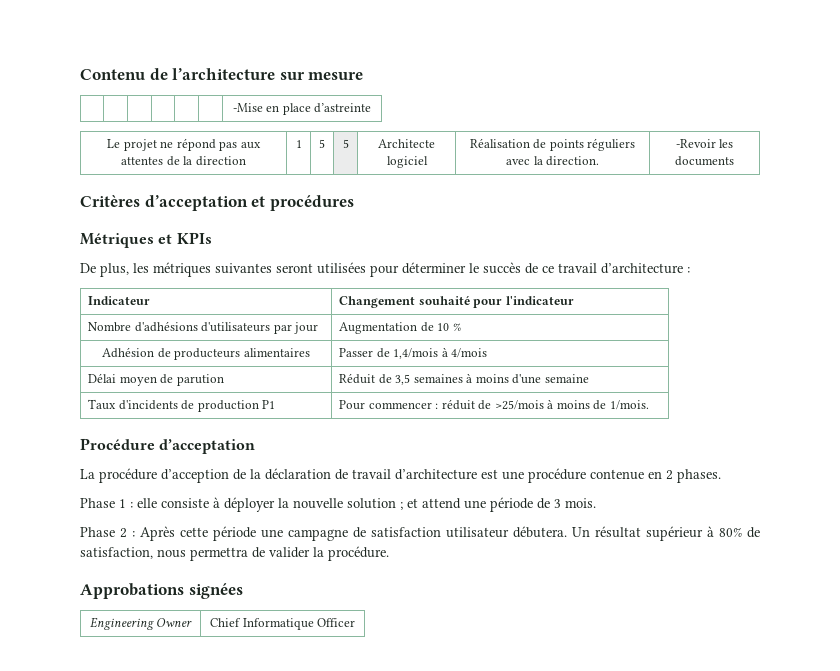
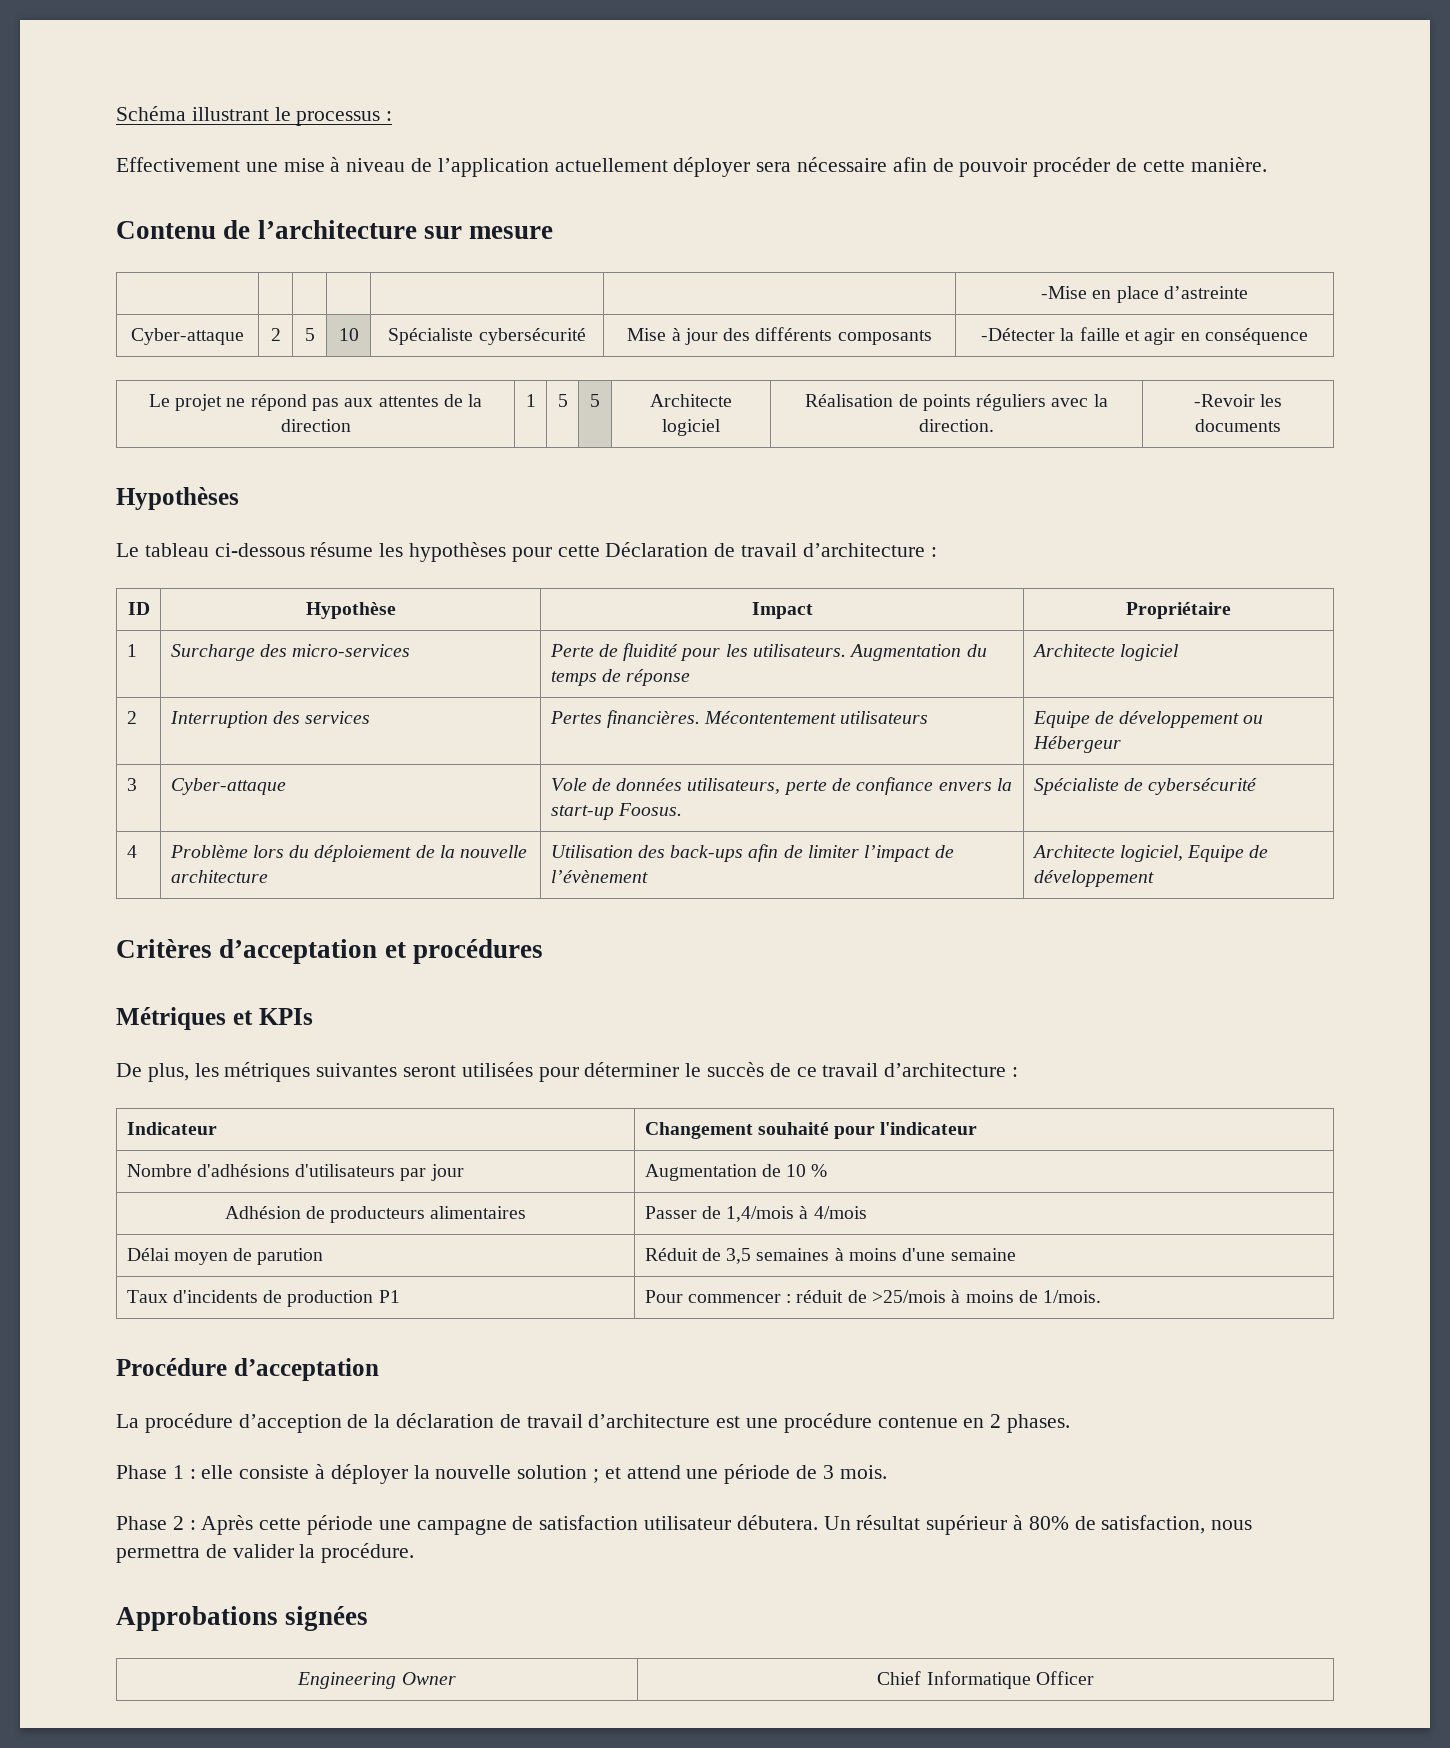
(80, 74) none -> [116,106,393,126] [116,157,1267,177] Schéma illustrant le processus : // Effectivement une mise à niveau de l’application actuellement déployer sera nécessaire afin de pouvoir procéder de cette manière. //
(372, 108) none -> [131,328,244,345] [270,328,281,341] [304,328,315,341] [338,328,359,341] [388,328,586,345] [627,327,932,345] [981,327,1308,345] // Cyber-attaque | 2 | 5 | 10 | Spécialiste cybersécurité | Mise à jour des différents composants | -Détecter la faille et agir en conséquence
(734, 161) none -> [116,487,239,510] [116,542,937,562] [127,602,150,615] [305,602,396,619] [751,602,813,619] [1126,602,1231,619] [126,644,137,657] [170,644,411,661] [549,643,987,661] [550,669,691,686] [1031,644,1178,661] [126,711,137,724] [169,711,371,728] [549,710,929,728] [1032,711,1264,728] [1032,736,1121,753] [126,778,137,791] [170,778,286,795] [550,777,1012,795] [550,803,682,820] [1033,778,1258,795] [126,845,137,858] [169,845,528,862] [170,870,268,883] [550,844,954,862] [550,870,648,883] [1031,845,1269,862] [1033,870,1154,887] // Hypothèses // Le tableau ci-dessous résume les hypothèses pour cette Déclaration de travail d’architecture : // ID | Hypothèse | Impact | Propriétaire // 1 | Surcharge des micro-services | Perte de fluidité pour les utilisateurs. Augmentation du temps de réponse | Architecte logiciel // 2 | Interruption des services | Pertes financières. Mécontentement utilisateurs | Equipe de développement ou Hébergeur // 3 | Cyber-attaque | Vole de données utilisateurs, perte de confiance envers la start-up Foosus. | Spécialiste de cybersécurité // 4 | Problème lors du déploiement de la nouvelle architecture | Utilisation des back-ups afin de limiter l’impact de l’évènement | Architecte logiciel, Equipe de développement

